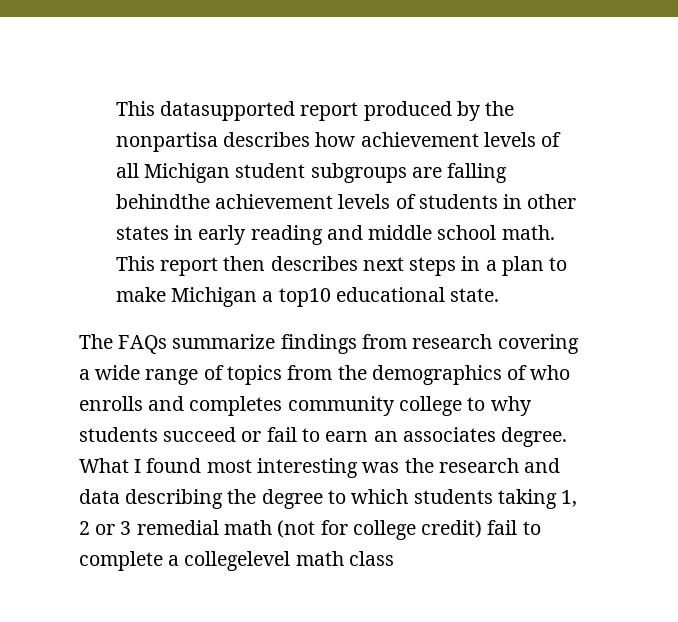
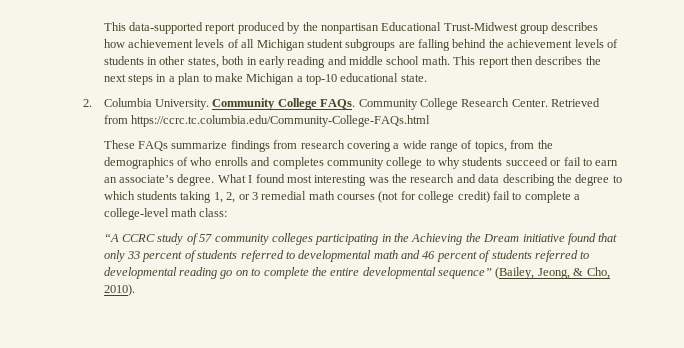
[115,101,296,121] This datasupported -> [103,22,204,34] This data-supported
[115,132,218,152] nonpartisa -> [320,22,549,34] nonpartisan Educational Trust-Midwest group
[115,194,210,209] behindthe -> [452,39,504,48] behind the
[115,226,169,240] states -> [187,56,245,68] states, both
(358, 263) none -> [585,56,601,65] the
[278,288,331,307] top10 -> [306,74,338,85] top-10
[78,334,113,349] The -> [82,98,601,110] [103,115,431,127] [103,140,135,149] 2. Columbia University. Community College FAQs. Community College Research Center. Retrieved from https://ccrc.tc.columbia.edu/Community-College-FAQs.html // These
[226,365,282,385] topics -> [474,141,507,152] topics,
[402,427,496,442] associates -> [119,175,175,183] associate’s
[78,521,90,535] 2 -> [226,192,236,203] 2,
(272, 527) none -> [337,194,376,200] courses
[184,551,394,571] collegelevel math class -> [103,208,228,220] [103,233,618,245] [103,250,590,262] [103,267,610,279] [103,284,135,296] college-level math class: // “A CCRC study of 57 community colleges participating in the Achieving the Dream initiative found that only 33 percent of students referred to developmental math and 46 percent of students referred to developmental reading go on to complete the entire developmental sequence” (Bailey, Jeong, & Cho, 2010).

